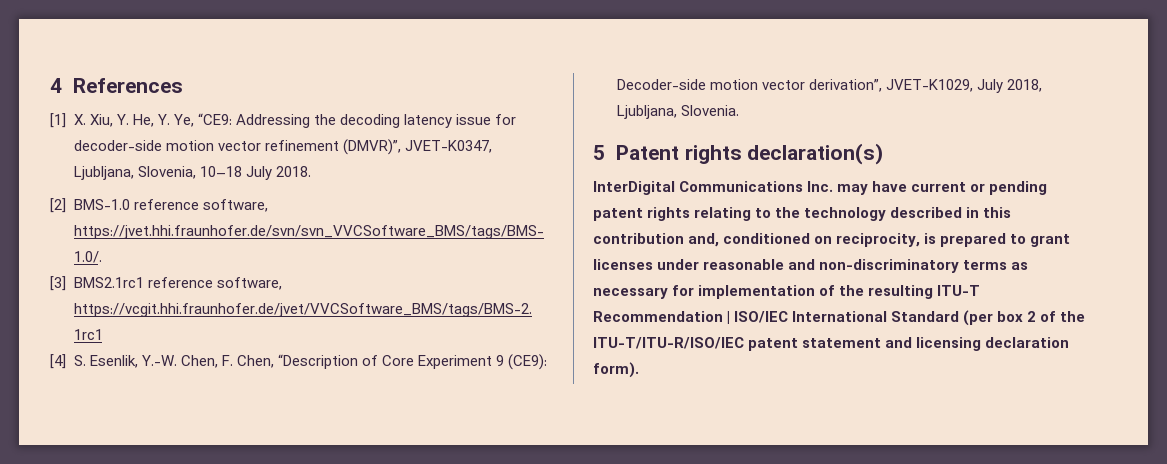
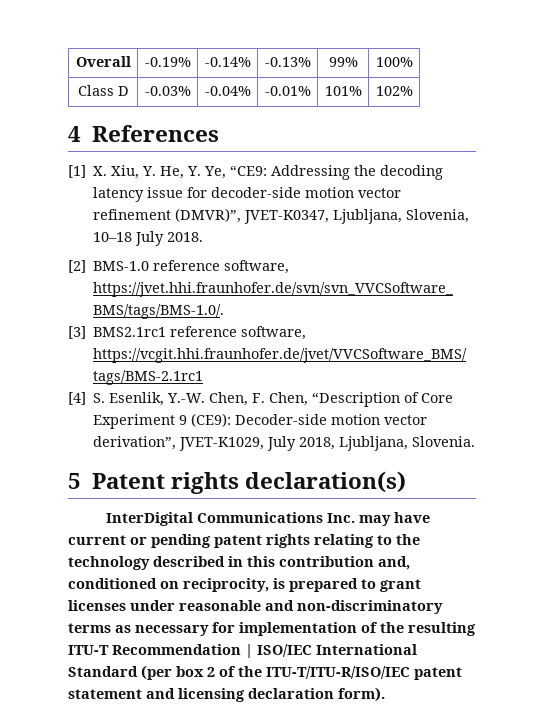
(50, 85) none -> [75,56,131,67] [144,57,191,67] [204,57,251,67] [264,57,311,67] [328,57,358,67] [375,57,413,67] [77,85,129,96] [144,86,191,96] [204,86,251,96] [264,86,311,96] [324,86,362,96] [375,86,413,96] Overall | -0.19% | -0.14% | -0.13% | 99% | 100% // Class D | -0.03% | -0.04% | -0.01% | 101% | 102% //

